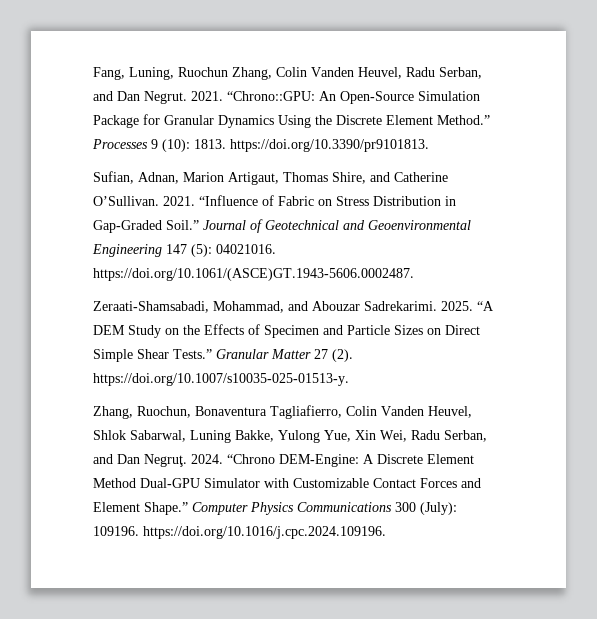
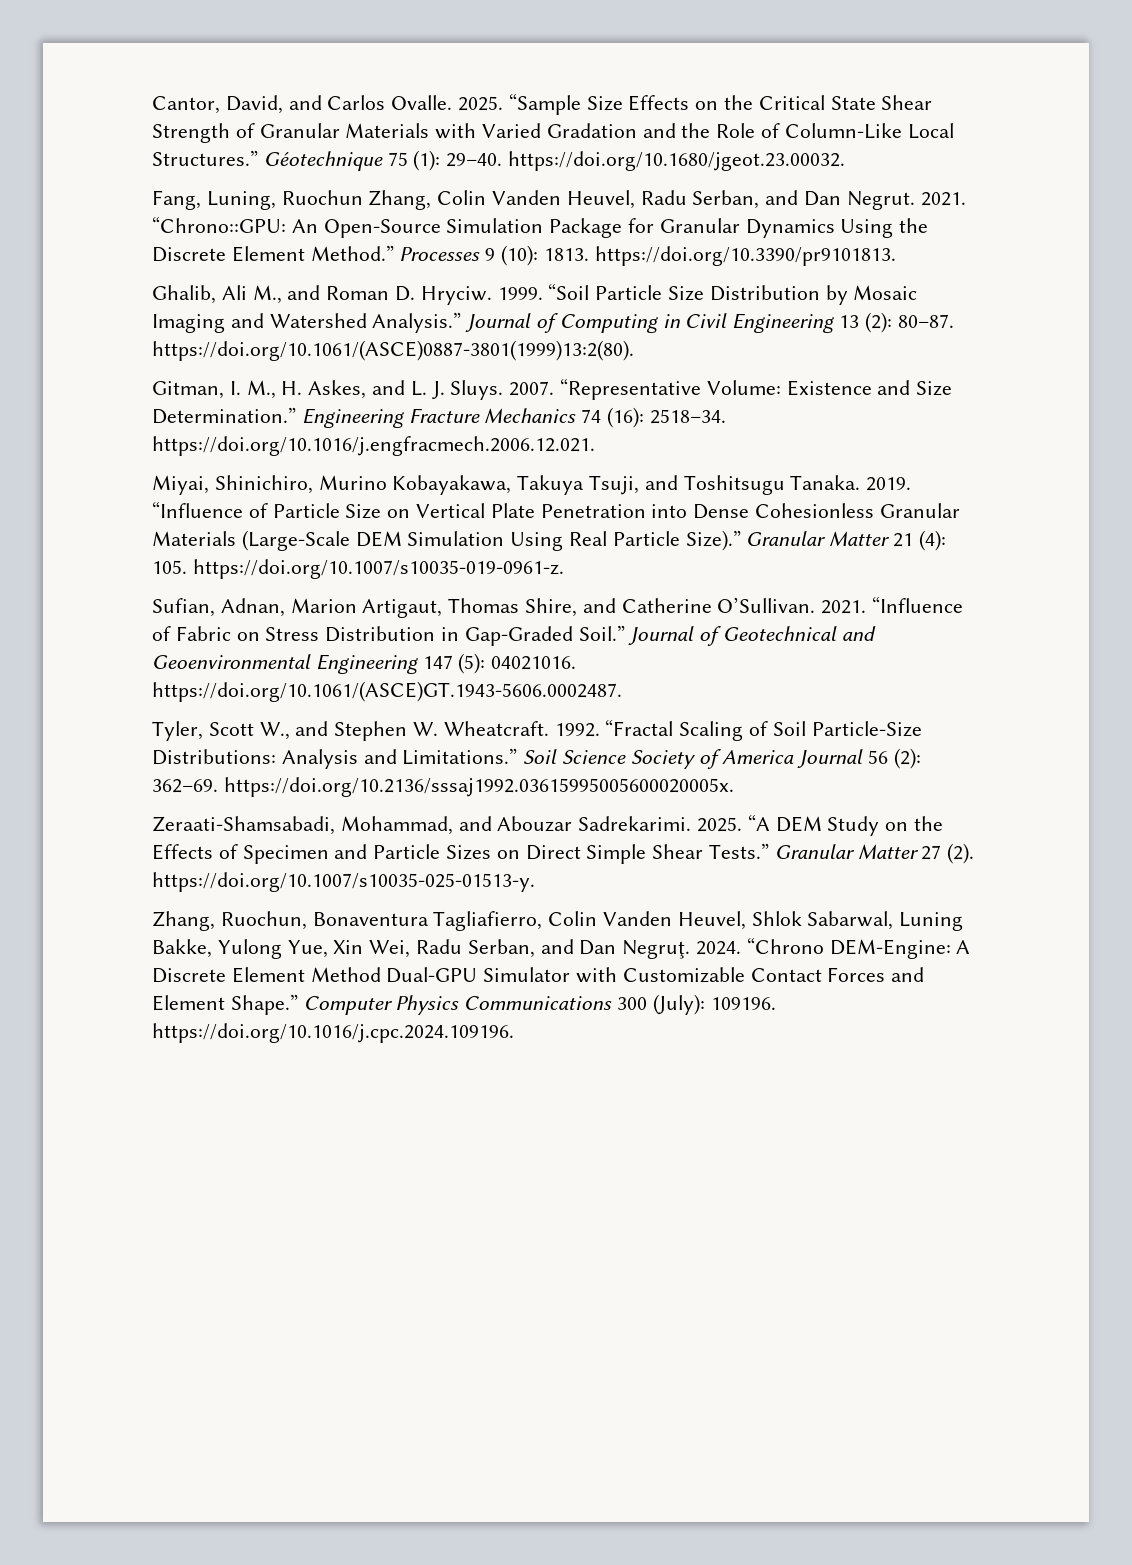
(93, 73) none -> [152,93,933,115] [152,123,954,143] [152,150,846,171] Cantor, David, and Carlos Ovalle. 2025. “Sample Size Effects on the Critical State Shear Strength of Granular Materials with Varied Gradation and the Role of Column-Like Local Structures.” Géotechnique 75 (1): 29–40. https://doi.org/10.1680/jgeot.23.00032. //
(429, 145) none -> [152,283,918,305] [152,312,954,333] [152,340,634,361] [152,378,953,400] [152,407,726,428] [152,436,595,456] [152,475,912,495] [152,501,960,519] [152,530,946,551] [152,559,564,579] // Ghalib, Ali M., and Roman D. Hryciw. 1999. “Soil Particle Size Distribution by Mosaic Imaging and Watershed Analysis.” Journal of Computing in Civil Engineering 13 (2): 80–87. https://doi.org/10.1061/(ASCE)0887-3801(1999)13:2(80). // Gitman, I. M., H. Askes, and L. J. Sluys. 2007. “Representative Volume: Existence and Size Determination.” Engineering Fracture Mechanics 74 (16): 2518–34. https://doi.org/10.1016/j.engfracmech.2006.12.021. // Miyai, Shinichiro, Murino Kobayakawa, Takuya Tsuji, and Toshitsugu Tanaka. 2019. “Influence of Particle Size on Vertical Plate Penetration into Dense Cohesionless Granular Materials (Large-Scale DEM Simulation Using Real Particle Size).” Granular Matter 21 (4): 105. https://doi.org/10.1007/s10035-019-0961-z.
(414, 274) none -> [152,719,922,741] [152,748,921,769] [152,777,734,797] // Tyler, Scott W., and Stephen W. Wheatcraft. 1992. “Fractal Scaling of Soil Particle-Size Distributions: Analysis and Limitations.” Soil Science Society of America Journal 56 (2): 362–69. https://doi.org/10.2136/sssaj1992.03615995005600020005x.

